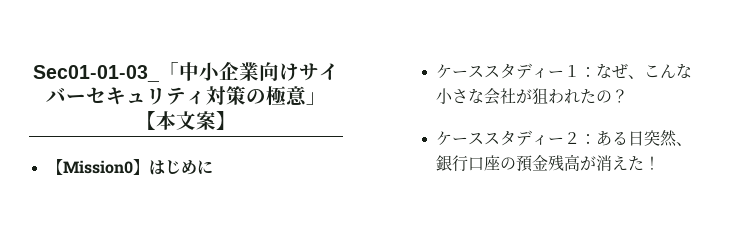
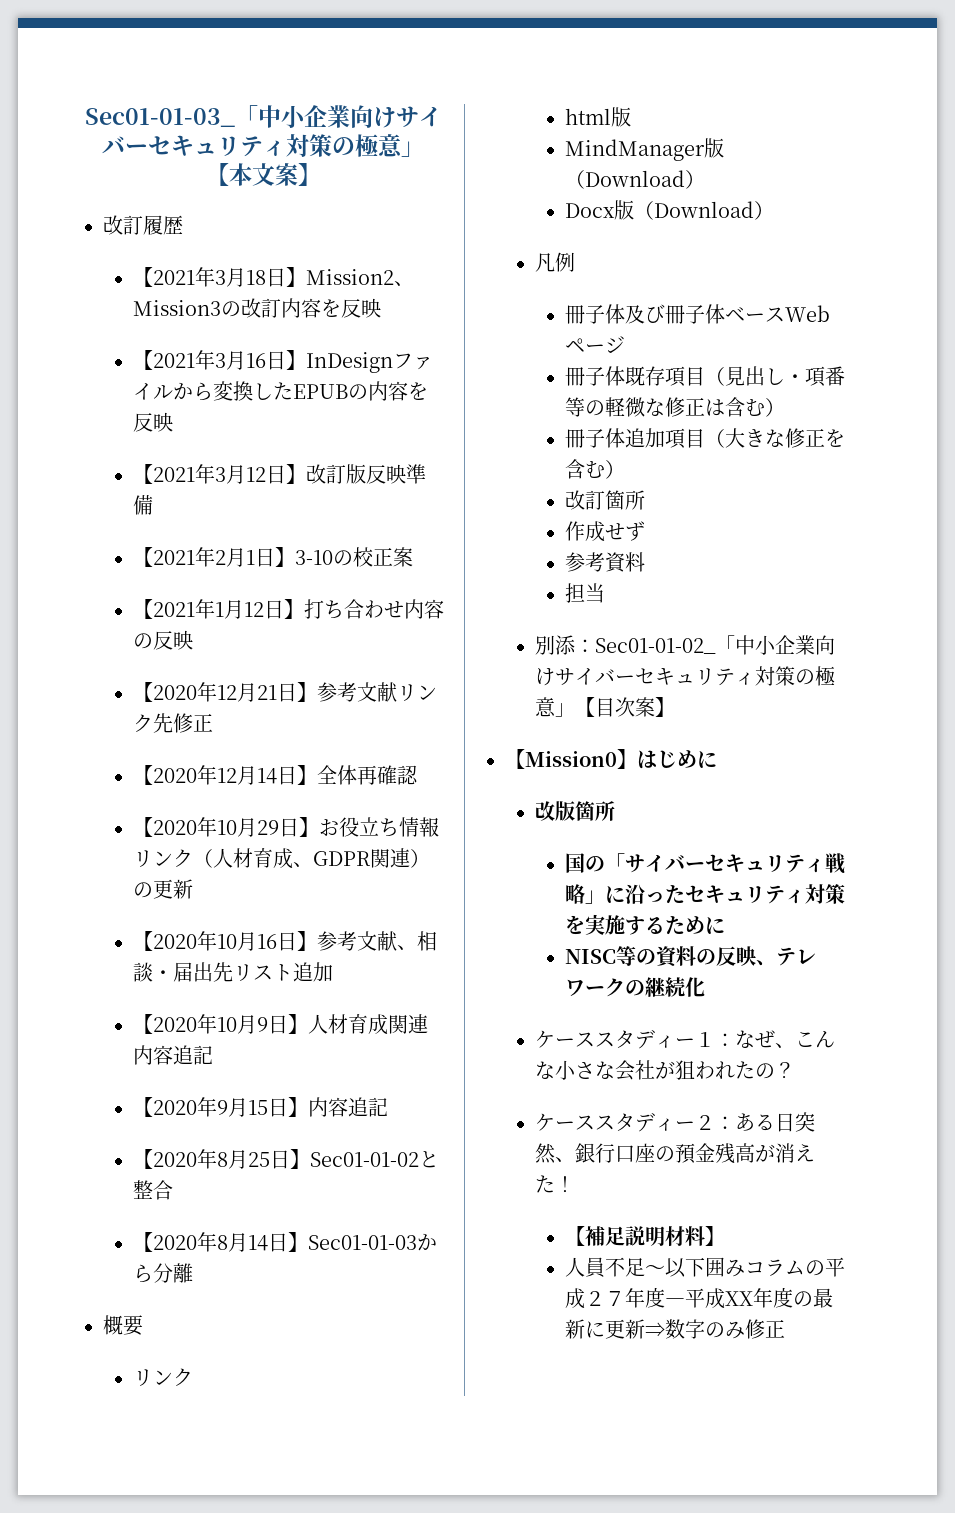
[46,159,213,175] 【Mission0】はじめに -> [103,215,183,235] [132,267,414,287] [132,298,381,318] [132,350,433,373] [132,381,428,401] [132,412,173,432] [132,464,426,484] [132,495,153,515] [132,547,413,567] [132,599,444,619] [132,630,193,650] [132,682,437,702] [132,713,213,733] [132,765,418,785] [132,817,439,837] [132,848,430,869] [132,879,193,899] [132,931,437,951] [132,962,333,982] [132,1014,428,1035] [132,1045,213,1065] [132,1097,388,1117] [132,1149,439,1169] [132,1180,173,1200] [132,1232,437,1252] [132,1263,193,1283] [103,1315,143,1336] [132,1368,193,1386] [564,107,631,127] [564,138,724,161] [564,170,705,189] [564,200,774,220] [534,252,575,272] [564,304,830,324] [564,336,625,353] [564,366,845,387] [564,397,785,417] [564,428,845,449] [564,459,625,479] [564,490,645,510] [564,521,645,542] [564,552,645,573] [564,583,605,603] [534,635,835,655] [534,666,835,686] [534,697,675,717] [505,749,717,769] [534,801,615,821] [564,853,846,874] [564,884,845,904] [564,914,725,935] [564,946,816,968] [564,977,705,997] 改訂履歴 // 【2021年3月18日】Mission2、Mission3の改訂内容を反映 // 【2021年3月16日】InDesignファイルから変換したEPUBの内容を反映 // 【2021年3月12日】改訂版反映準備 // 【2021年2月1日】3-10の校正案 // 【2021年1月12日】打ち合わせ内容の反映 // 【2020年12月21日】参考文献リンク先修正 // 【2020年12月14日】全体再確認 // 【2020年10月29日】お役立ち情報リンク（人材育成、GDPR関連）の更新 // 【2020年10月16日】参考文献、相談・届出先リスト追加 // 【2020年10月9日】人材育成関連内容追記 // 【2020年9月15日】内容追記 // 【2020年8月25日】Sec01-01-02と整合 // 【2020年8月14日】Sec01-01-03から分離 // 概要 // リンク // html版 // MindManager版（Download） // Docx版（Download） // 凡例 // 冊子体及び冊子体ベースWebページ // 冊子体既存項目（見出し・項番等の軽微な修正は含む） // 冊子体追加項目（大きな修正を含む） // 改訂箇所 // 作成せず // 参考資料 // 担当 // 別添：Sec01-01-02_「中小企業向けサイバーセキュリティ対策の極意」【目次案】 // 【Mission0】はじめに // 改版箇所 // 国の「サイバーセキュリティ戦略」に沿ったセキュリティ対策を実施するために // NISC等の資料の反映、テレワークの継続化
(660, 163) none -> [564,1226,725,1247] [564,1257,845,1278] [564,1287,833,1309] [564,1319,785,1339] // 【補足説明材料】 // 人員不足〜以下囲みコラムの平成２７年度―平成XX年度の最新に更新⇒数字のみ修正

